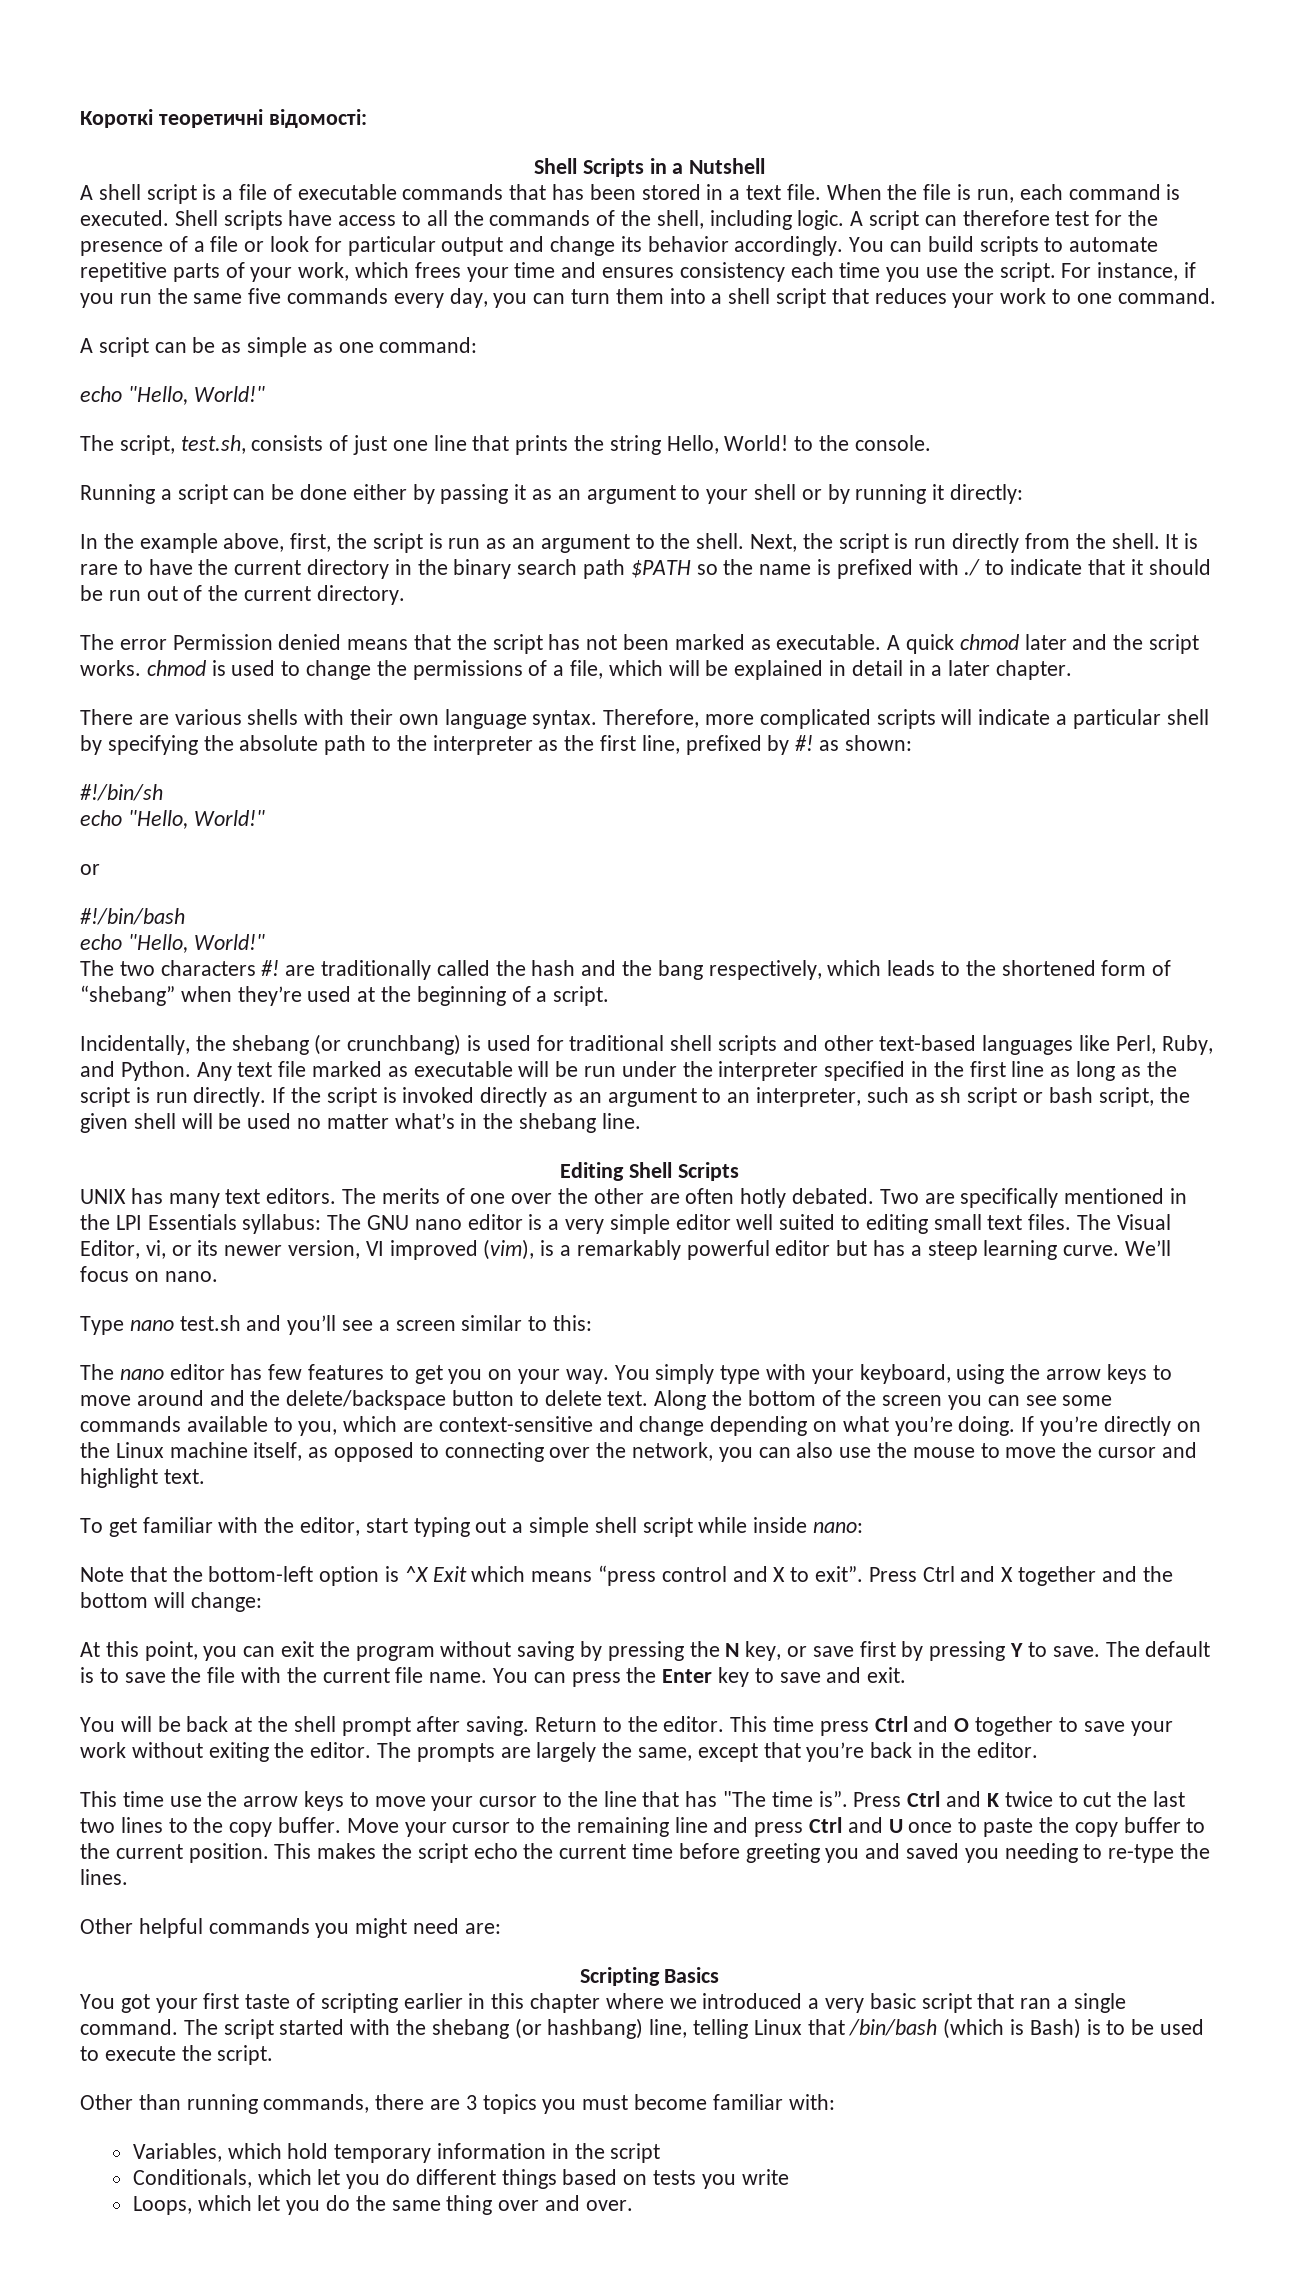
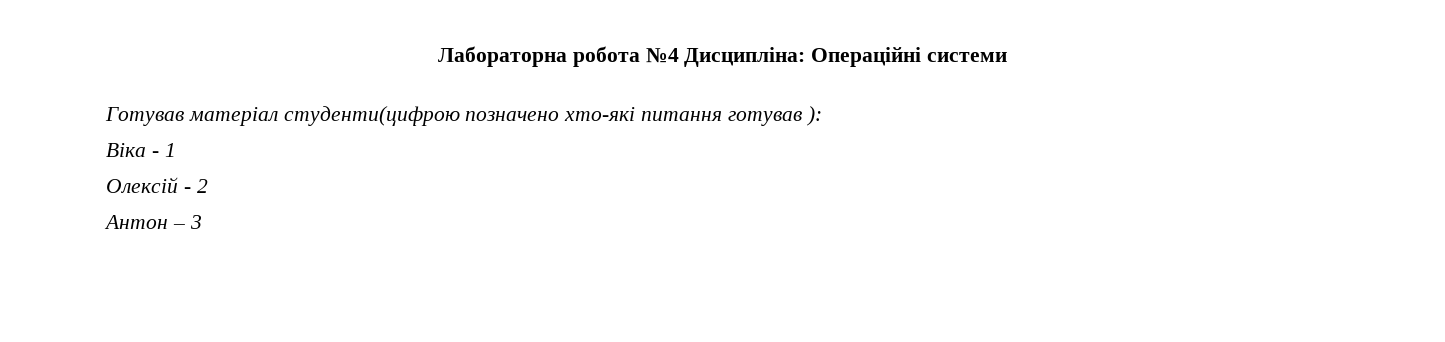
[80,109,367,128] [533,158,766,177] [80,184,1181,204] [80,210,1159,230] [80,236,1159,256] [80,262,1197,282] [80,288,1216,308] [80,337,478,357] [80,386,265,405] [80,435,931,455] [80,484,1024,504] [80,533,1199,553] [80,559,1211,579] [80,585,405,605] [80,634,1200,654] [80,660,1073,680] [80,709,1209,729] [80,735,912,755] [80,784,163,801] [80,810,265,829] [80,864,100,875] [80,908,185,925] [80,934,265,953] [80,960,1172,980] [80,985,610,1006] [80,1034,1213,1055] [80,1061,1177,1081] [80,1087,1190,1107] [80,1113,641,1133] [560,1162,739,1181] [80,1188,1188,1208] [80,1214,1171,1234] [80,1239,1172,1260] [80,1266,218,1282] [80,1315,593,1335] [80,1364,1172,1384] [80,1390,1113,1410] [80,1416,1201,1436] [80,1442,1197,1462] [80,1468,205,1488] [80,1517,864,1537] [80,1565,1173,1586] [80,1592,262,1612] [80,1641,1211,1661] [80,1667,907,1687] [80,1716,1173,1736] [80,1742,1038,1762] [80,1791,1185,1811] [80,1817,1206,1837] [80,1843,1211,1863] [80,1869,128,1885] [80,1918,501,1938] [579,1967,720,1986] [80,1993,1126,2013] [80,2018,1205,2039] [80,2045,274,2065] [80,2094,835,2114] [132,2143,661,2163] [132,2169,789,2189] [132,2195,633,2215] Короткі теоретичні відомості: // Shell Scripts in a Nutshell // A shell script is a file of executable commands that has been stored in a text file. When the file is run, each command is executed. Shell scripts have access to all the commands of the shell, including logic. A script can therefore test for the presence of a file or look for particular output and change its behavior accordingly. You can build scripts to automate repetitive parts of your work, which frees your time and ensures consistency each time you use the script. For instance, if you run the same five commands every day, you can turn them into a shell script that reduces your work to one command. // A script can be as simple as one command: // echo "Hello, World!" // The script, test.sh, consists of just one line that prints the string Hello, World! to the console. // Running a script can be done either by passing it as an argument to your shell or by running it directly: // In the example above, first, the script is run as an argument to the shell. Next, the script is run directly from the shell. It is rare to have the current directory in the binary search path $PATH so the name is prefixed with ./ to indicate that it should be run out of the current directory. // The error Permission denied means that the script has not been marked as executable. A quick chmod later and the script works. chmod is used to change the permissions of a file, which will be explained in detail in a later chapter. // There are various shells with their own language syntax. Therefore, more complicated scripts will indicate a particular shell by specifying the absolute path to the interpreter as the first line, prefixed by #! as shown: // #!/bin/sh // echo "Hello, World!" // or // #!/bin/bash // echo "Hello, World!" // The two characters #! are traditionally called the hash and the bang respectively, which leads to the shortened form of “shebang” when they’re used at the beginning of a script. // Incidentally, the shebang (or crunchbang) is used for traditional shell scripts and other text-based languages like Perl, Ruby, and Python. Any text file marked as executable will be run under the interpreter specified in the first line as long as the script is run directly. If the script is invoked directly as an argument to an interpreter, such as sh script or bash script, the given shell will be used no matter what’s in the shebang line. // Editing Shell Scripts // UNIX has many text editors. The merits of one over the other are often hotly debated. Two are specifically mentioned in the LPI Essentials syllabus: The GNU nano editor is a very simple editor well suited to editing small text files. The Visual Editor, vi, or its newer version, VI improved (vim), is a remarkably powerful editor but has a steep learning curve. We’ll focus on nano. // Type nano test.sh and you’ll see a screen similar to this: // The nano editor has few features to get you on your way. You simply type with your keyboard, using the arrow keys to move around and the delete/backspace button to delete text. Along the bottom of the screen you can see some commands available to you, which are context-sensitive and change depending on what you’re doing. If you’re directly on the Linux machine itself, as opposed to connecting over the network, you can also use the mouse to move the cursor and highlight text. // To get familiar with the editor, start typing out a simple shell script while inside nano: // Note that the bottom-left option is ^X Exit which means “press control and X to exit”. Press Ctrl and X together and the bottom will change: // At this point, you can exit the program without saving by pressing the N key, or save first by pressing Y to save. The default is to save the file with the current file name. You can press the Enter key to save and exit. // You will be back at the shell prompt after saving. Return to the editor. This time press Ctrl and O together to save your work without exiting the editor. The prompts are largely the same, except that you’re back in the editor. // This time use the arrow keys to move your cursor to the line that has "The time is”. Press Ctrl and K twice to cut the last two lines to the copy buffer. Move your cursor to the remaining line and press Ctrl and U once to paste the copy buffer to the current position. This makes the script echo the current time before greeting you and saved you needing to re-type the lines. // Other helpful commands you might need are: // Scripting Basics // You got your first taste of scripting earlier in this chapter where we introduced a very basic script that ran a single command. The script started with the shebang (or hashbang) line, telling Linux that /bin/bash (which is Bash) is to be used to execute the script. // Other than running commands, there are 3 topics you must become familiar with: // Variables, which hold temporary information in the script // Conditionals, which let you do different things based on tests you write // Loops, which let you do the same thing over and over. -> [437,46,1008,67] [105,106,822,126] [106,143,176,157] [106,177,208,193] [104,215,202,229] Лабораторна робота №4 Дисципліна: Операційні системи // Готував матеріал студенти(цифрою позначено хто-які питання готував ): // Віка - 1 // Олексій - 2 // Антон – 3

